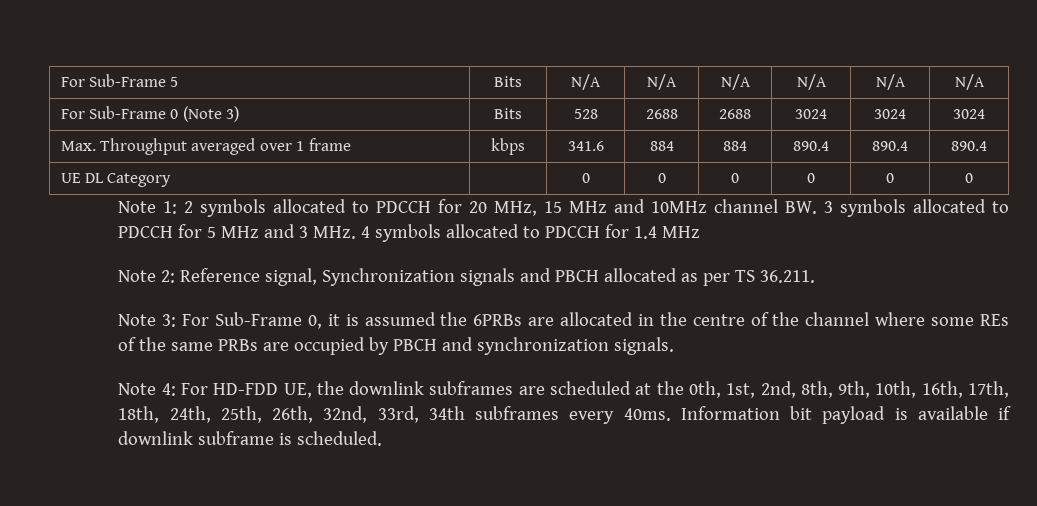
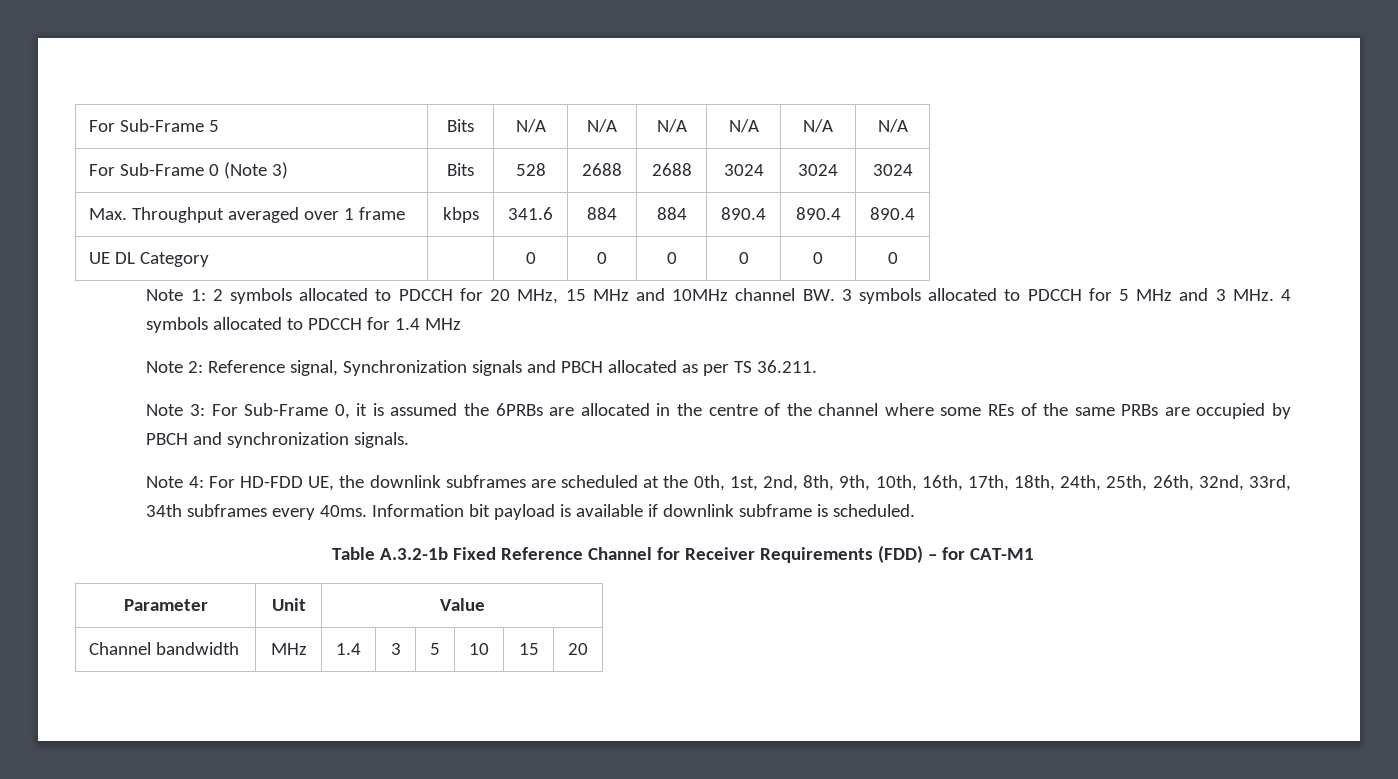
(383, 438) none -> [332,545,1034,563] [123,599,208,611] [271,598,306,611] [439,598,485,611] [89,642,240,655] [270,643,307,655] [336,643,361,655] [390,643,401,655] [430,643,440,655] [469,643,489,655] [518,643,539,655] [568,643,588,655] // Table A.3.2-1b Fixed Reference Channel for Receiver Requirements (FDD) – for CAT-M1 // Parameter | Unit | Value // Channel bandwidth | MHz | 1.4 | 3 | 5 | 10 | 15 | 20

